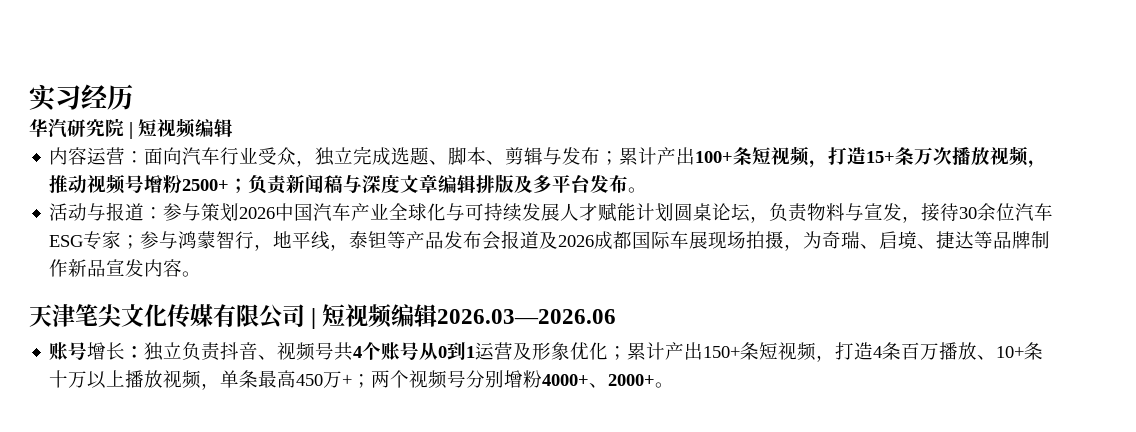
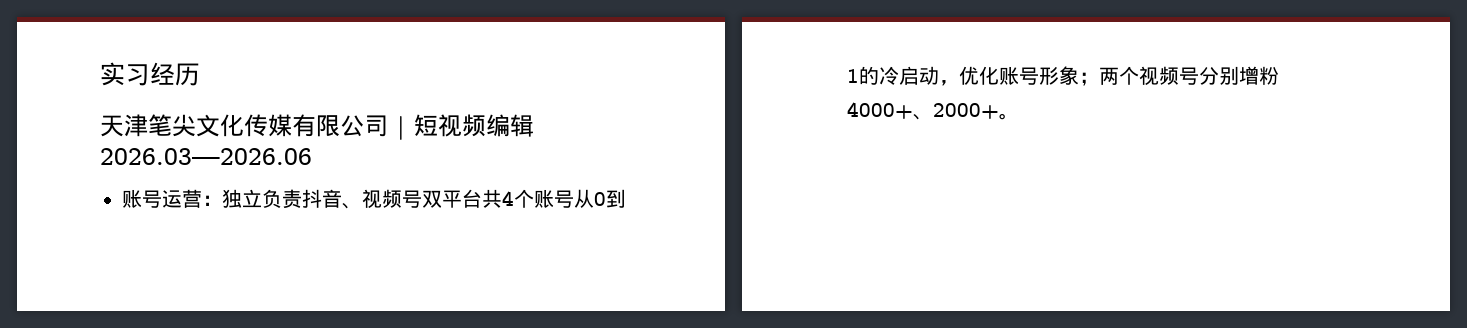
[29,118,233,139] [49,146,1048,168] [49,174,648,195] [49,202,1054,223] [49,230,1051,251] [49,259,202,277] // 华汽研究院 | 短视频编辑 // 内容运营：面向汽车行业受众，独立完成选题、脚本、剪辑与发布；累计产出100+条短视频，打造15+条万次播放视频，推动视频号增粉2500+；负责新闻稿与深度文章编辑排版及多平台发布。 // 活动与报道：参与策划2026中国汽车产业全球化与可持续发展人才赋能计划圆桌论坛，负责物料与宣发，接待30余位汽车ESG专家；参与鸿蒙智行，地平线，泰钽等产品发布会报道及2026成都国际车展现场拍摄，为奇瑞、启境、捷达等品牌制作新品宣发内容。 -> (200, 74) none
[87,342,126,360] 增长 -> [162,189,202,208] 运营
(335, 351) none -> [422,189,482,208] 双平台
[475,342,1044,362] [49,370,353,390] 运营及形象优化；累计产出150+条短视频，打造4条百万播放、10+条十万以上播放视频，单条最高450万+ -> [859,66,1079,86] 的冷启动，优化账号形象

